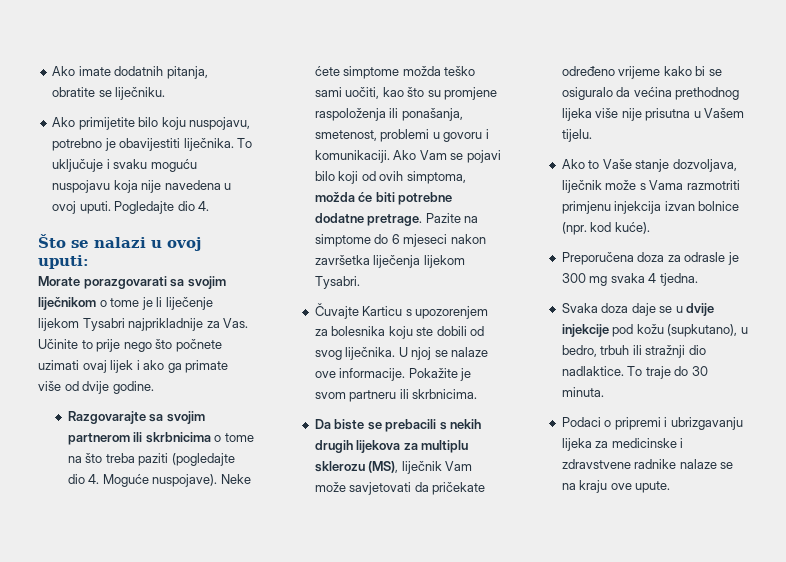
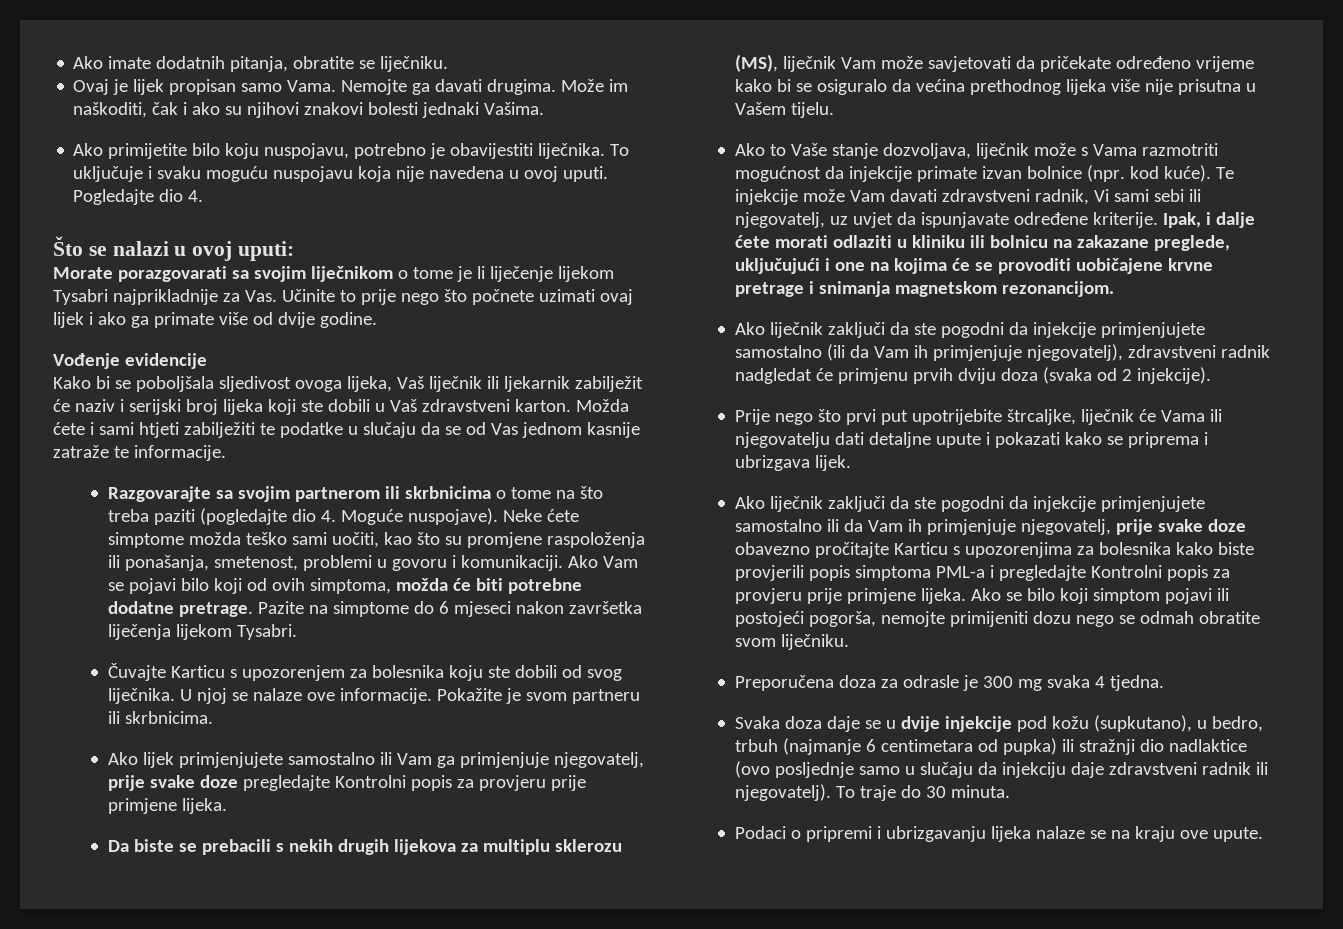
(166, 93) none -> [73,79,629,95] [73,102,545,118] // Ovaj je lijek propisan samo Vama. Nemojte ga davati drugima. Može im naškoditi, čak i ako su njihovi znakovi bolesti jednaki Vašima.
(154, 387) none -> [53,353,207,369] [53,376,643,392] [53,399,629,415] [53,422,640,438] [53,445,226,461] // Vođenje evidencije // Kako bi se poboljšala sljedivost ovoga lijeka, Vaš liječnik ili ljekarnik zabilježit će naziv i serijski broj lijeka koji ste dobili u Vaš zdravstveni karton. Možda ćete i sami htjeti zabilježiti te podatke u slučaju da se od Vas jednom kasnije zatraže te informacije.
(478, 394) none -> [107,752,644,768] [107,775,586,791] [107,798,227,814] // Ako lijek primjenjujete samostalno ili Vam ga primjenjuje njegovatelj, prije svake doze pregledajte Kontrolni popis za provjeru prije primjene lijeka.
[561,201,662,214] primjenu injekcija -> [734,166,977,182] mogućnost da injekcije primate
(650, 228) none -> [1215,167,1234,179] [734,189,1201,205] [734,212,1255,228] [734,235,1230,251] [734,258,1213,274] [734,281,1114,297] [734,322,1205,338] [734,344,1270,361] [734,367,1211,384] [734,409,1222,425] [734,432,1208,448] [734,455,851,471] [734,496,1205,512] [734,519,1246,535] [734,542,1254,558] [734,565,1230,581] [734,588,1229,604] [734,611,1260,627] [734,634,849,650] Te injekcije može Vam davati zdravstveni radnik, Vi sami sebi ili njegovatelj, uz uvjet da ispunjavate određene kriterije. Ipak, i dalje ćete morati odlaziti u kliniku ili bolnicu na zakazane preglede, uključujući i one na kojima će se provoditi uobičajene krvne pretrage i snimanja magnetskom rezonancijom. // Ako liječnik zaključi da ste pogodni da injekcije primjenjujete samostalno (ili da Vam ih primjenjuje njegovatelj), zdravstveni radnik nadgledat će primjenu prvih dviju doza (svaka od 2 injekcije). // Prije nego što prvi put upotrijebite štrcaljke, liječnik će Vama ili njegovatelju dati detaljne upute i pokazati kako se priprema i ubrizgava lijek. // Ako liječnik zaključi da ste pogodni da injekcije primjenjujete samostalno ili da Vam ih primjenjuje njegovatelj, prije svake doze obavezno pročitajte Karticu s upozorenjima za bolesnika kako biste provjerili popis simptoma PML-a i pregledajte Kontrolni popis za provjeru prije primjene lijeka. Ako se bilo koji simptom pojavi ili postojeći pogorša, nemojte primijeniti dozu nego se odmah obratite svom liječniku.
[632,345,706,358] [561,366,624,376] ili stražnji dio nadlaktice. -> [782,738,1247,755] [734,761,1268,778] [734,784,831,801] (najmanje 6 centimetara od pupka) ili stražnji dio nadlaktice (ovo posljednje samo u slučaju da injekciju daje zdravstveni radnik ili njegovatelj).
[595,438,684,448] [561,459,677,469] za medicinske i zdravstvene radnike -> (1031, 834) none

